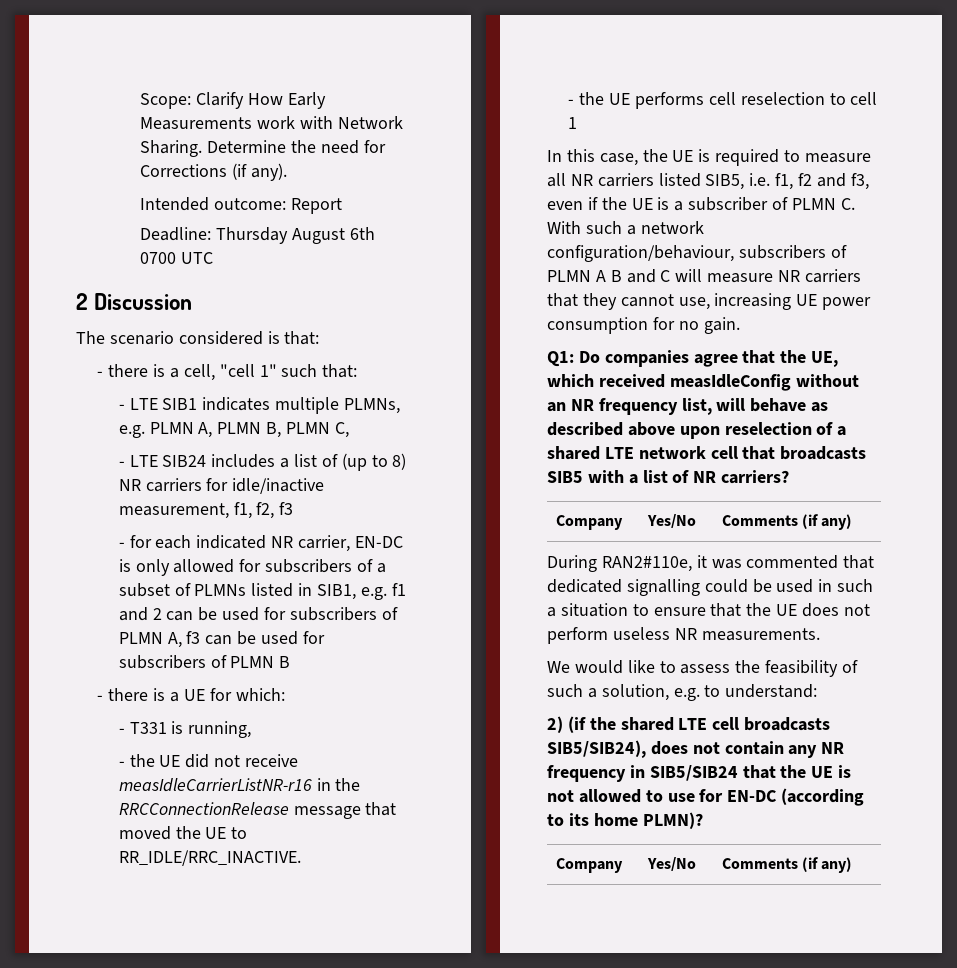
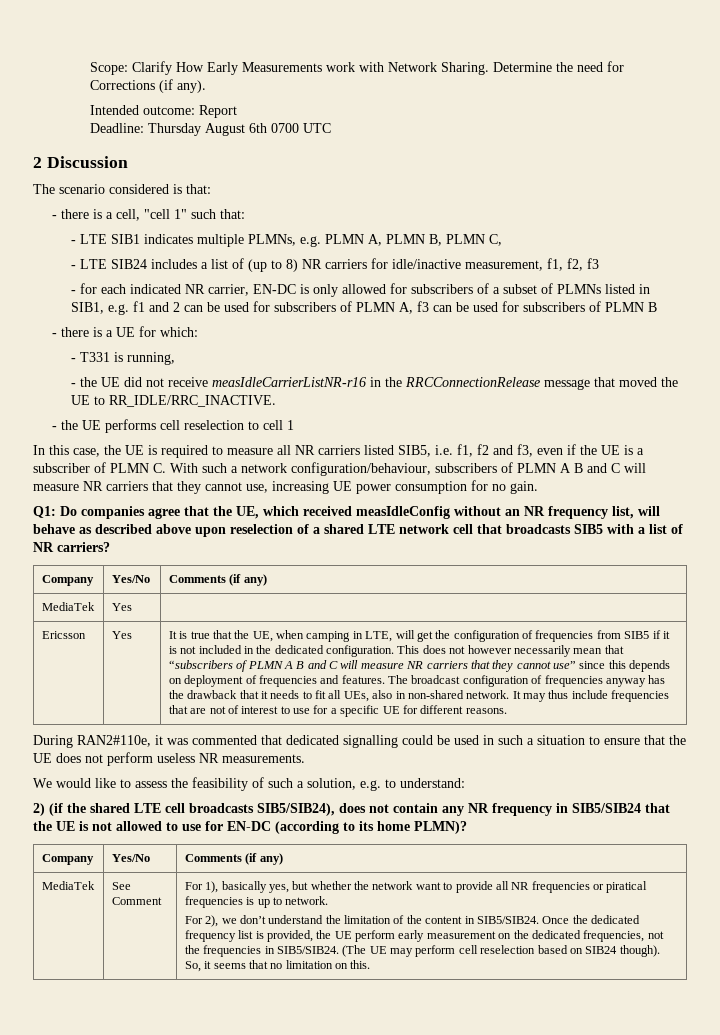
(853, 522) none -> [41,602,95,611] [111,603,132,611] [41,631,86,639] [111,631,132,639] [168,630,670,642] [168,645,624,657] [168,660,671,672] [168,675,666,687] [168,690,670,702] [168,705,507,717] // MediaTek | Yes | // Ericsson | Yes | It is true that the UE, when camping in LTE, will get the configuration of frequencies from SIB5 if it is not included in the dedicated configuration. This does not however necessarily mean that “subscribers of PLMN A B and C will measure NR carriers that they cannot use” since this depends on deployment of frequencies and features. The broadcast configuration of frequencies anyway has the drawback that it needs to fit all UEs, also in non-shared network. It may thus include frequencies that are not of interest to use for a specific UE for different reasons.
(853, 865) none -> [41,881,95,890] [111,882,131,890] [111,897,162,905] [184,881,648,893] [184,896,329,908] [184,915,641,927] [184,930,664,942] [184,945,660,957] [184,960,371,972] // MediaTek | See Comment | For 1), basically yes, but whether the network want to provide all NR frequencies or piratical frequencies is up to network. // For 2), we don’t understand the limitation of the content in SIB5/SIB24. Once the dedicated frequency list is provided, the UE perform early measurement on the dedicated frequencies, not the frequencies in SIB5/SIB24. (The UE may perform cell reselection based on SIB24 though). So, it seems that no limitation on this.

